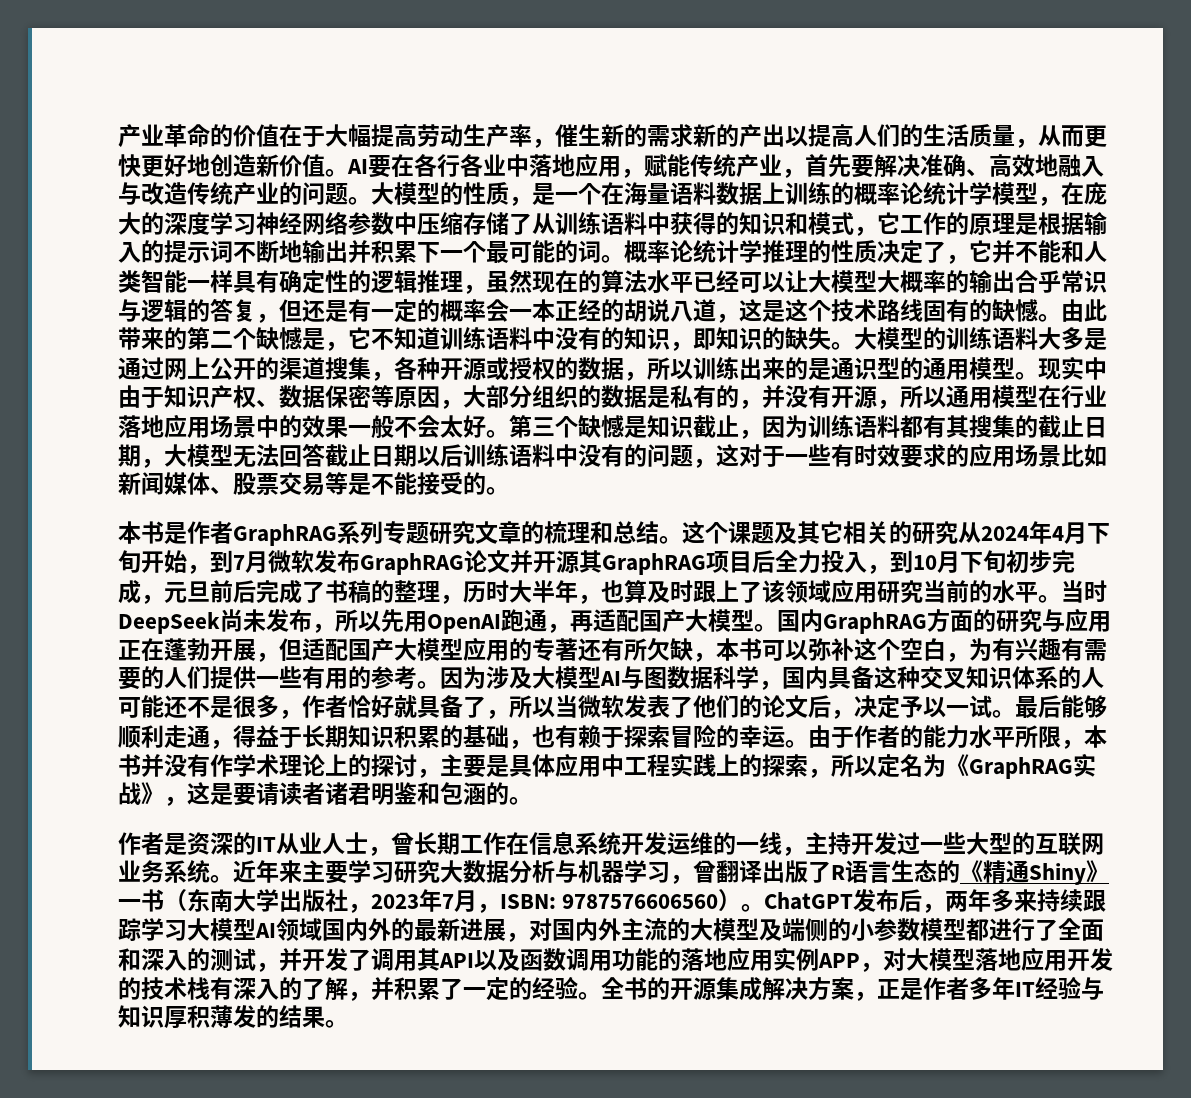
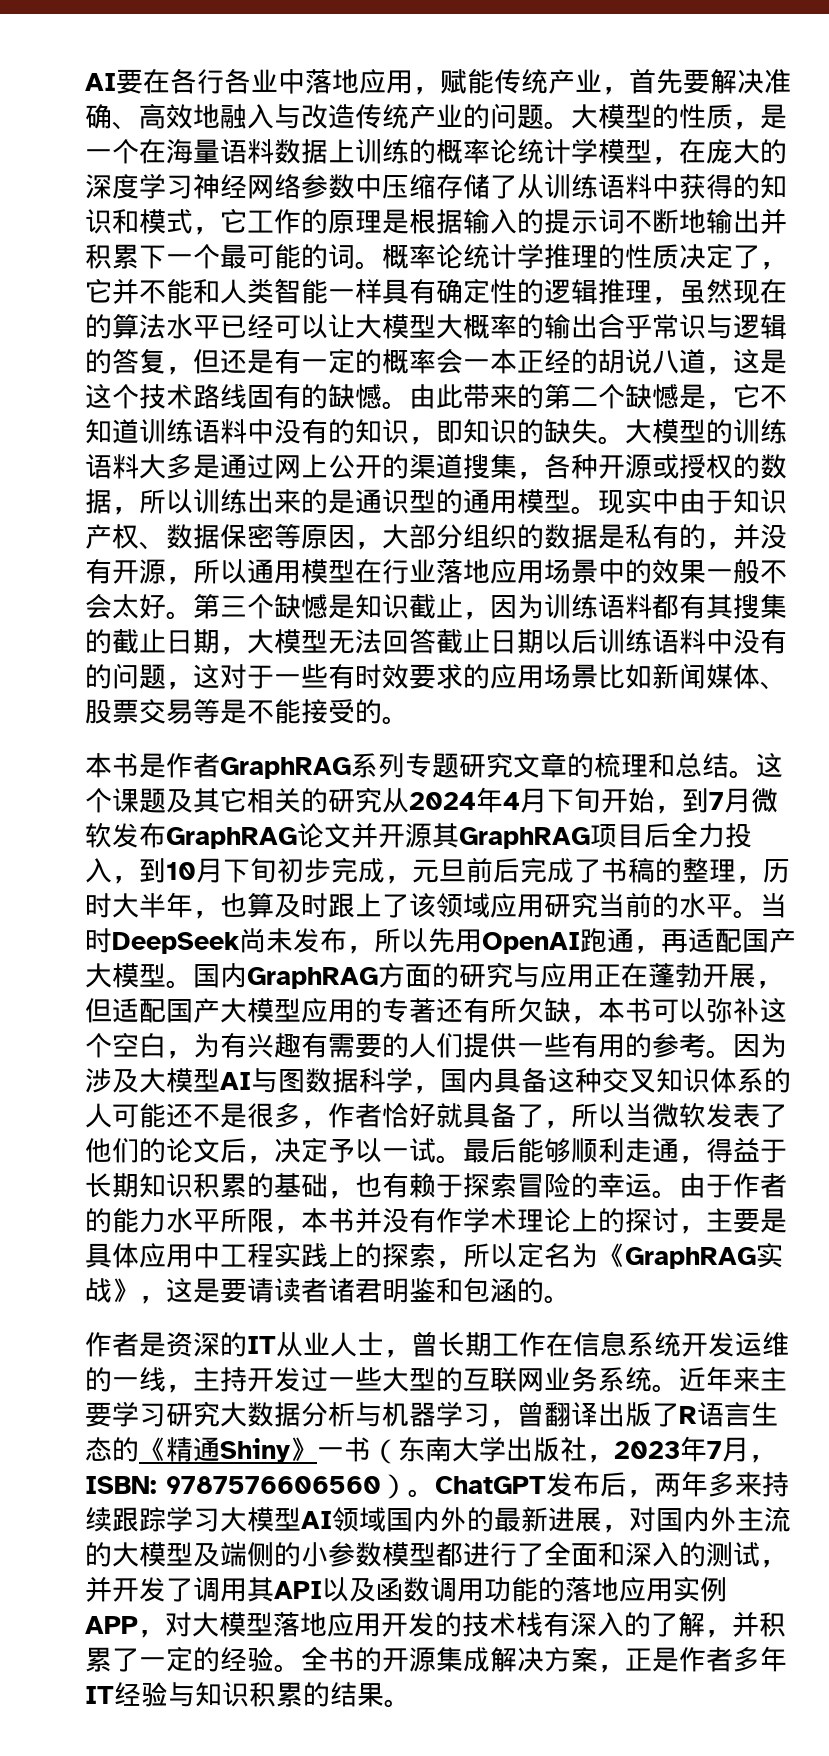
[118,124,1107,148] [118,154,348,177] 产业革命的价值在于大幅提高劳动生产率，催生新的需求新的产出以提高人们的生活质量，从而更快更好地创造新价值。 -> (85, 82) none
[164,1005,256,1029] 厚积薄发 -> [249,1682,303,1707] 积累

